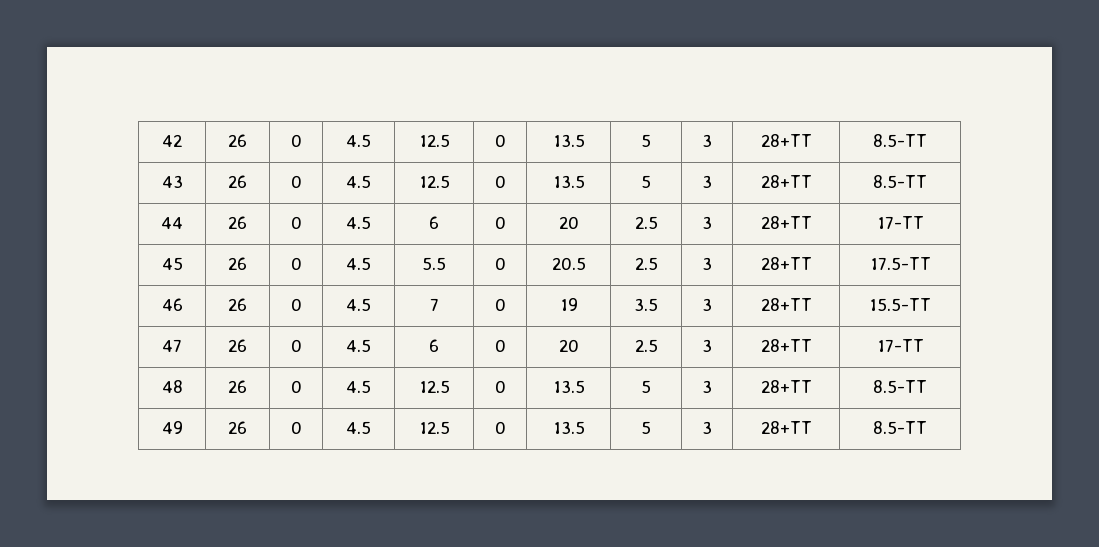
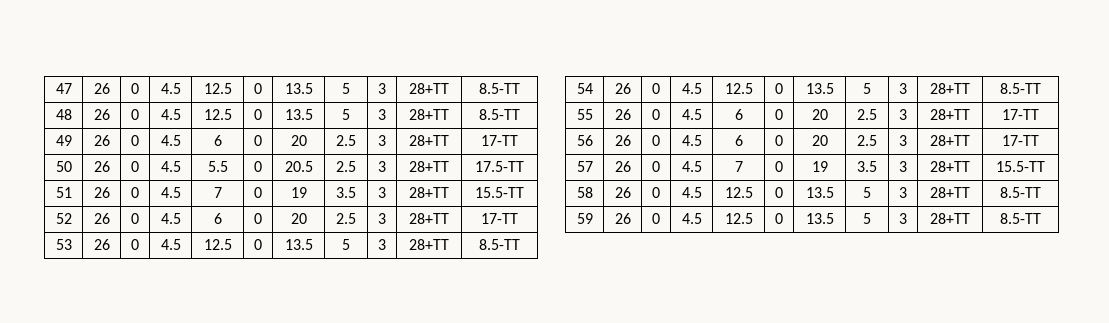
[162,134,182,147] 42 -> [55,83,72,94] 47
[161,175,183,188] [228,175,247,188] [290,175,302,188] [346,175,371,188] [418,175,450,188] [494,175,506,188] [552,175,585,188] [641,175,651,188] [702,175,712,188] [760,175,812,188] [873,175,927,188] [161,217,183,229] [228,216,247,229] [290,216,302,229] [346,216,371,229] [429,216,439,229] [494,216,506,229] [558,216,579,229] [634,216,658,229] [702,216,712,229] [760,216,812,229] [876,216,924,229] [161,257,183,270] [228,257,247,270] [290,257,302,270] [346,257,371,270] [422,257,446,270] [494,257,506,270] [551,257,586,270] [634,257,658,270] [702,257,712,270] [760,257,812,270] [869,257,931,270] [161,298,183,311] [228,298,247,311] [290,298,302,311] [346,298,371,311] [429,298,439,311] [494,298,506,311] [559,298,578,311] [634,298,658,311] [702,298,712,311] [760,298,812,311] [869,298,931,311] [162,339,182,352] [228,339,247,352] [290,339,302,352] [346,339,371,352] [429,339,439,352] [494,339,506,352] [558,339,579,352] [634,339,658,352] [702,339,712,352] [760,339,812,352] [876,339,924,352] // 43 | 26 | 0 | 4.5 | 12.5 | 0 | 13.5 | 5 | 3 | 28+TT | 8.5-TT // 44 | 26 | 0 | 4.5 | 6 | 0 | 20 | 2.5 | 3 | 28+TT | 17-TT // 45 | 26 | 0 | 4.5 | 5.5 | 0 | 20.5 | 2.5 | 3 | 28+TT | 17.5-TT // 46 | 26 | 0 | 4.5 | 7 | 0 | 19 | 3.5 | 3 | 28+TT | 15.5-TT // 47 | 26 | 0 | 4.5 | 6 | 0 | 20 | 2.5 | 3 | 28+TT | 17-TT -> (520, 88) none
[418,421,450,434] [494,421,506,434] [552,421,585,434] [641,421,651,434] [702,421,712,434] [760,421,812,434] [873,421,927,434] | 12.5 | 0 | 13.5 | 5 | 3 | 28+TT | 8.5-TT -> [213,135,222,146] [254,135,262,146] [290,135,307,146] [336,135,356,146] [378,135,386,146] [409,135,449,146] [481,135,518,146] [55,161,72,172] [93,161,110,172] [131,161,139,172] [160,161,181,172] [207,161,228,172] [254,161,262,172] [284,161,313,172] [336,161,356,172] [378,161,386,172] [409,161,449,172] [475,161,524,172] [55,187,72,198] [93,187,110,198] [131,187,139,198] [160,187,181,198] [213,187,222,198] [254,187,262,198] [290,187,307,198] [336,187,356,198] [378,187,386,198] [409,187,449,198] [475,187,524,198] [55,213,72,224] [93,213,110,224] [131,213,139,224] [160,213,181,224] [213,213,222,224] [254,213,262,224] [290,213,307,224] [336,213,356,224] [378,213,386,224] [409,213,449,224] [481,213,518,224] [55,239,72,250] [93,239,110,250] [131,239,139,250] [160,239,181,250] [203,239,232,250] [254,239,262,250] [284,239,313,250] [342,239,350,250] [378,239,386,250] [409,239,449,250] [479,239,520,250] [576,83,593,94] [614,83,631,94] [652,83,660,94] [681,83,702,94] [724,83,753,94] [775,83,783,94] [805,83,834,94] [863,83,871,94] [899,83,907,94] [930,83,970,94] [1000,83,1041,94] [576,109,593,120] [614,109,631,120] [652,109,660,120] [681,109,702,120] [734,109,743,120] [775,109,783,120] [811,109,828,120] [857,109,877,120] [899,109,907,120] [930,109,970,120] [1002,109,1039,120] [576,135,593,146] [614,135,631,146] [652,135,660,146] [681,135,702,146] [734,135,743,146] [775,135,783,146] [811,135,828,146] [857,135,877,146] [899,135,907,146] [930,135,970,146] [1002,135,1039,146] [576,161,593,172] [614,161,631,172] [652,161,660,172] [681,161,702,172] [734,161,743,172] [775,161,783,172] [811,161,828,172] [857,161,877,172] [899,161,907,172] [930,161,970,172] [996,161,1045,172] [576,187,593,198] [614,187,631,198] [652,187,660,198] [681,187,702,198] [724,187,753,198] [775,187,783,198] [805,187,834,198] [863,187,871,198] [899,187,907,198] [930,187,970,198] [1000,187,1041,198] [576,213,593,224] [614,213,631,224] [652,213,660,224] [681,213,702,224] [724,213,753,224] [775,213,783,224] [805,213,834,224] [863,213,871,224] [899,213,907,224] [930,213,970,224] [1000,213,1041,224] | 6 | 0 | 20 | 2.5 | 3 | 28+TT | 17-TT // 50 | 26 | 0 | 4.5 | 5.5 | 0 | 20.5 | 2.5 | 3 | 28+TT | 17.5-TT // 51 | 26 | 0 | 4.5 | 7 | 0 | 19 | 3.5 | 3 | 28+TT | 15.5-TT // 52 | 26 | 0 | 4.5 | 6 | 0 | 20 | 2.5 | 3 | 28+TT | 17-TT // 53 | 26 | 0 | 4.5 | 12.5 | 0 | 13.5 | 5 | 3 | 28+TT | 8.5-TT // 54 | 26 | 0 | 4.5 | 12.5 | 0 | 13.5 | 5 | 3 | 28+TT | 8.5-TT // 55 | 26 | 0 | 4.5 | 6 | 0 | 20 | 2.5 | 3 | 28+TT | 17-TT // 56 | 26 | 0 | 4.5 | 6 | 0 | 20 | 2.5 | 3 | 28+TT | 17-TT // 57 | 26 | 0 | 4.5 | 7 | 0 | 19 | 3.5 | 3 | 28+TT | 15.5-TT // 58 | 26 | 0 | 4.5 | 12.5 | 0 | 13.5 | 5 | 3 | 28+TT | 8.5-TT // 59 | 26 | 0 | 4.5 | 12.5 | 0 | 13.5 | 5 | 3 | 28+TT | 8.5-TT

